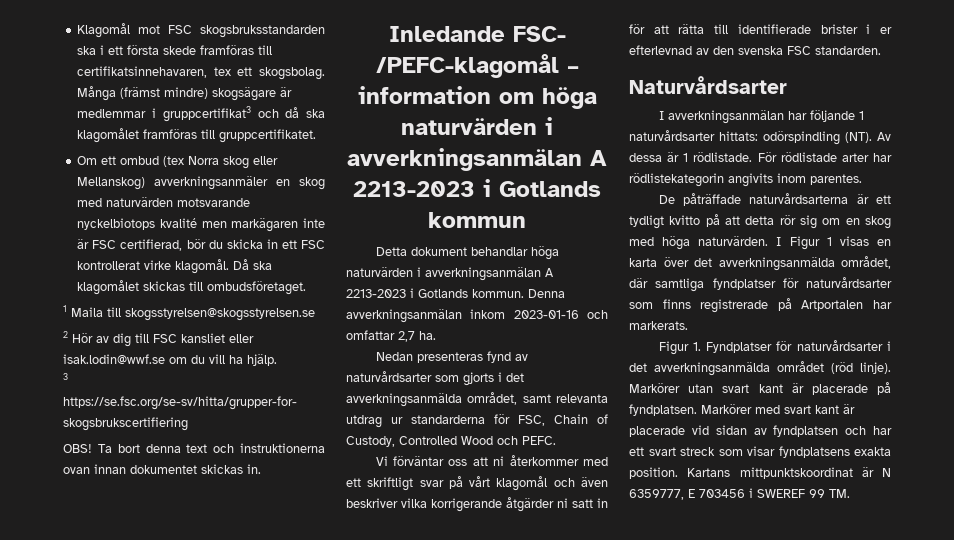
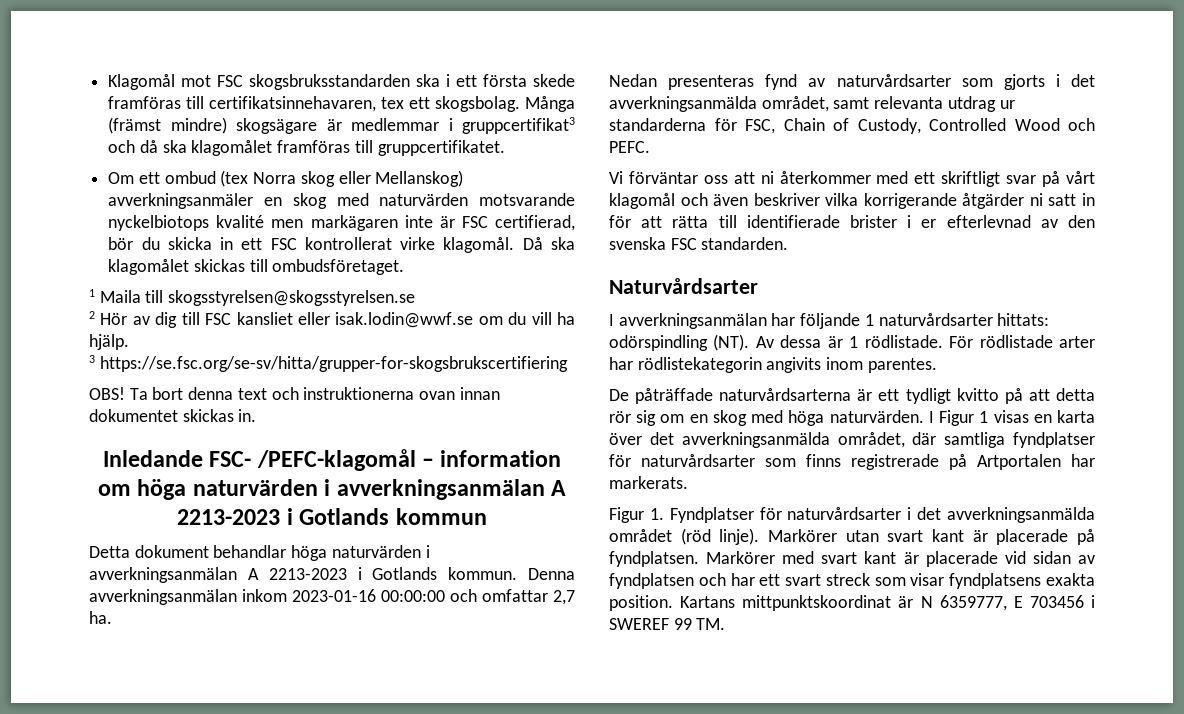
(579, 314) none -> [381,590,445,602] 00:00:00

